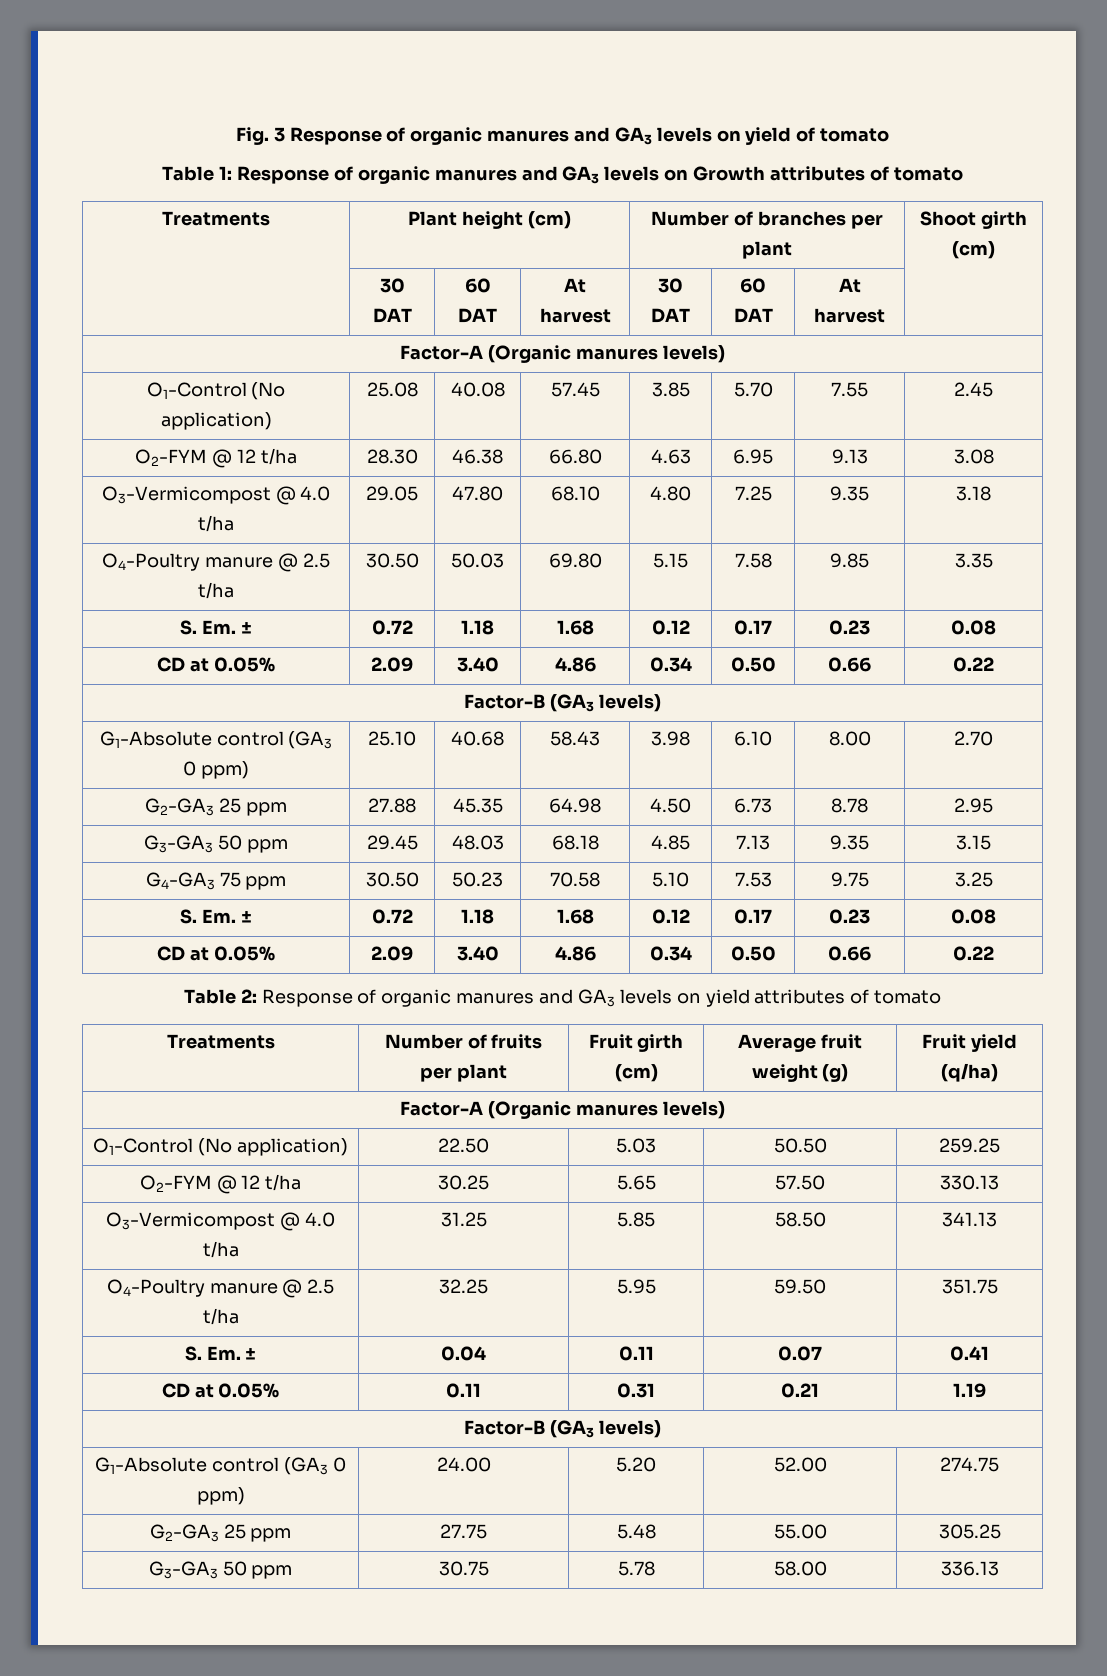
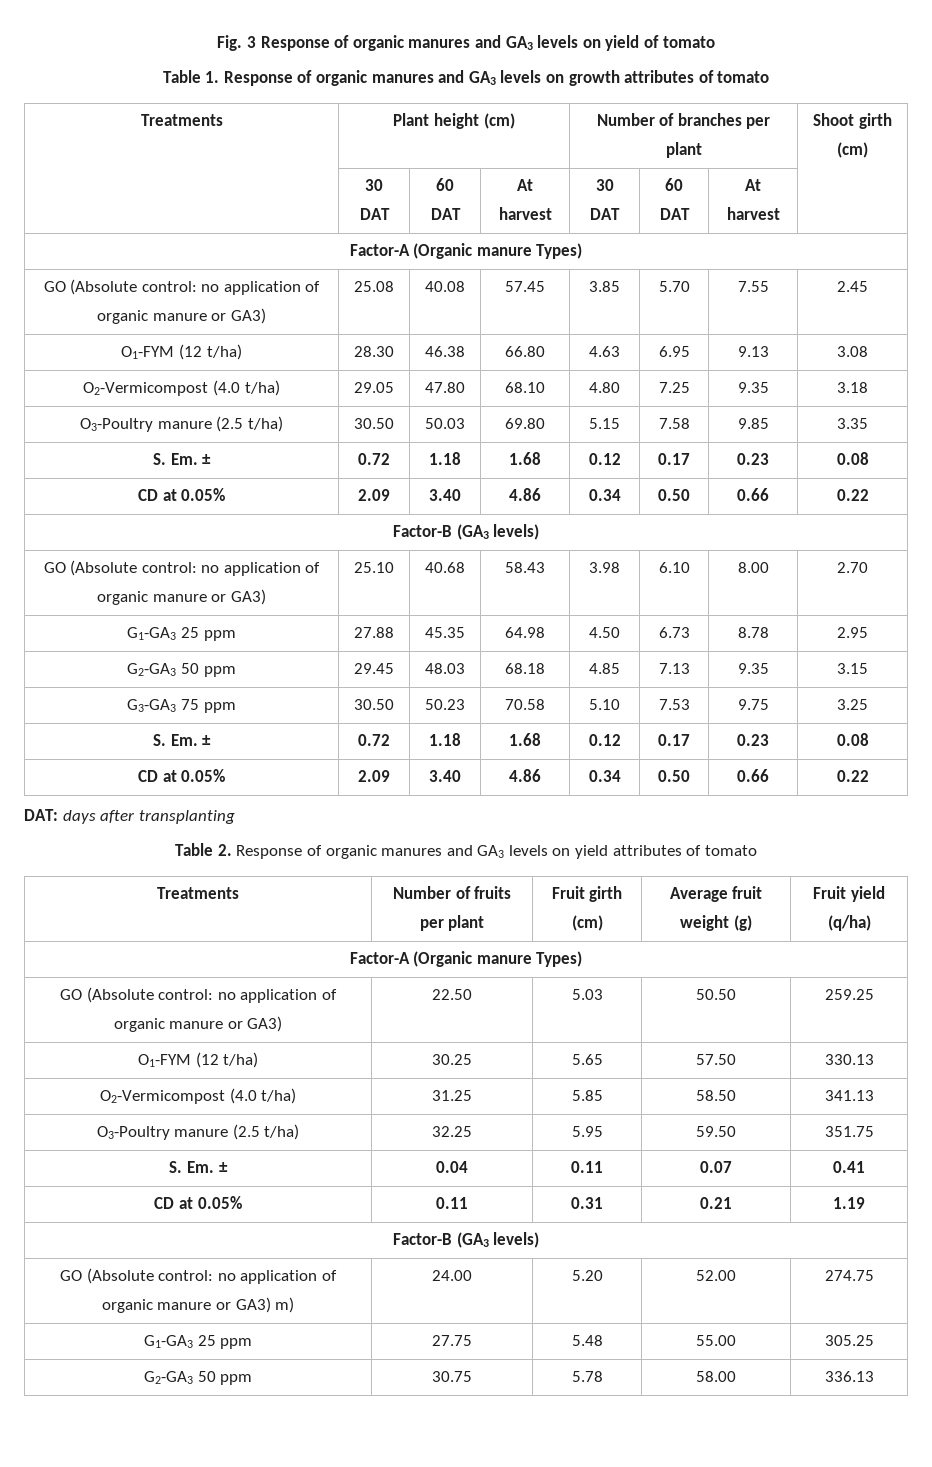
[219,166,766,184] 1: Response of organic manures and GA3 levels on Growth -> [205,70,620,86] 1. Response of organic manures and GA3 levels on growth
[575,345,725,363] [146,382,286,400] [160,412,272,430] manures levels) // O1-Control (No application) -> [476,243,583,259] [43,279,321,295] [97,308,266,324] manure Types) // GO (Absolute control: no application of organic manure or GA3)
[135,448,297,468] O2-FYM @ 12 t/ha -> [121,344,242,360] O1-FYM (12 t/ha)
[101,486,331,505] [198,515,234,532] O3-Vermicompost @ 4.0 t/ha -> [83,380,280,396] O2-Vermicompost (4.0 t/ha)
[102,553,330,572] [198,582,234,599] O4-Poultry manure @ 2.5 t/ha -> [80,416,283,432] O3-Poultry manure (2.5 t/ha)
[99,731,333,749] [183,761,249,779] G1-Absolute control (GA3 0 ppm) -> [43,560,321,576] [97,589,266,605] GO (Absolute control: no application of organic manure or GA3)
[145,798,215,816] G2-GA3 -> [127,627,177,640] G1-GA3
[144,835,214,853] G3-GA3 -> [127,663,177,676] G2-GA3
[145,872,215,890] G4-GA3 -> [127,699,177,712] G3-GA3
[183,989,257,1004] // Table 2: -> [24,809,235,824] [175,843,232,856] // DAT: days after transplanting // Table 2.
[575,1101,725,1119] [93,1138,348,1156] manures levels) // O1-Control (No application) -> [476,951,583,967] [60,987,337,1003] [113,1016,283,1032] manure Types) // GO (Absolute control: no application of organic manure or GA3)
[139,1174,302,1194] O2-FYM @ 12 t/ha -> [137,1052,259,1068] O1-FYM (12 t/ha)
[106,1212,335,1231] [202,1241,239,1258] O3-Vermicompost @ 4.0 t/ha -> [99,1088,297,1104] O2-Vermicompost (4.0 t/ha)
[106,1279,335,1298] [202,1308,239,1325] O4-Poultry manure @ 2.5 t/ha -> [96,1124,300,1140] O3-Poultry manure (2.5 t/ha)
[95,1457,346,1475] [196,1487,245,1505] G1-Absolute control (GA3 0 ppm) -> [60,1268,337,1284] [101,1297,295,1313] GO (Absolute control: no application of organic manure or GA3) m)
[149,1524,219,1542] G2-GA3 -> [143,1335,193,1348] G1-GA3
[148,1561,218,1579] G3-GA3 -> [143,1371,193,1384] G2-GA3

